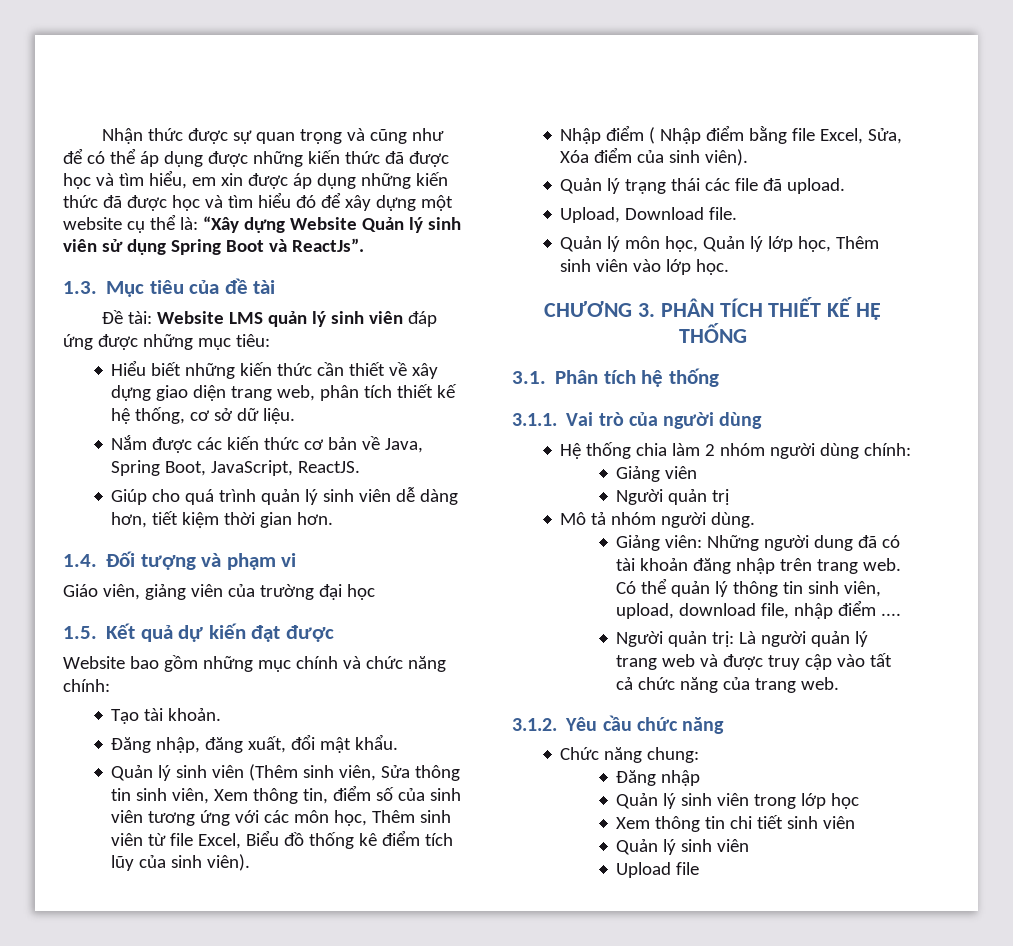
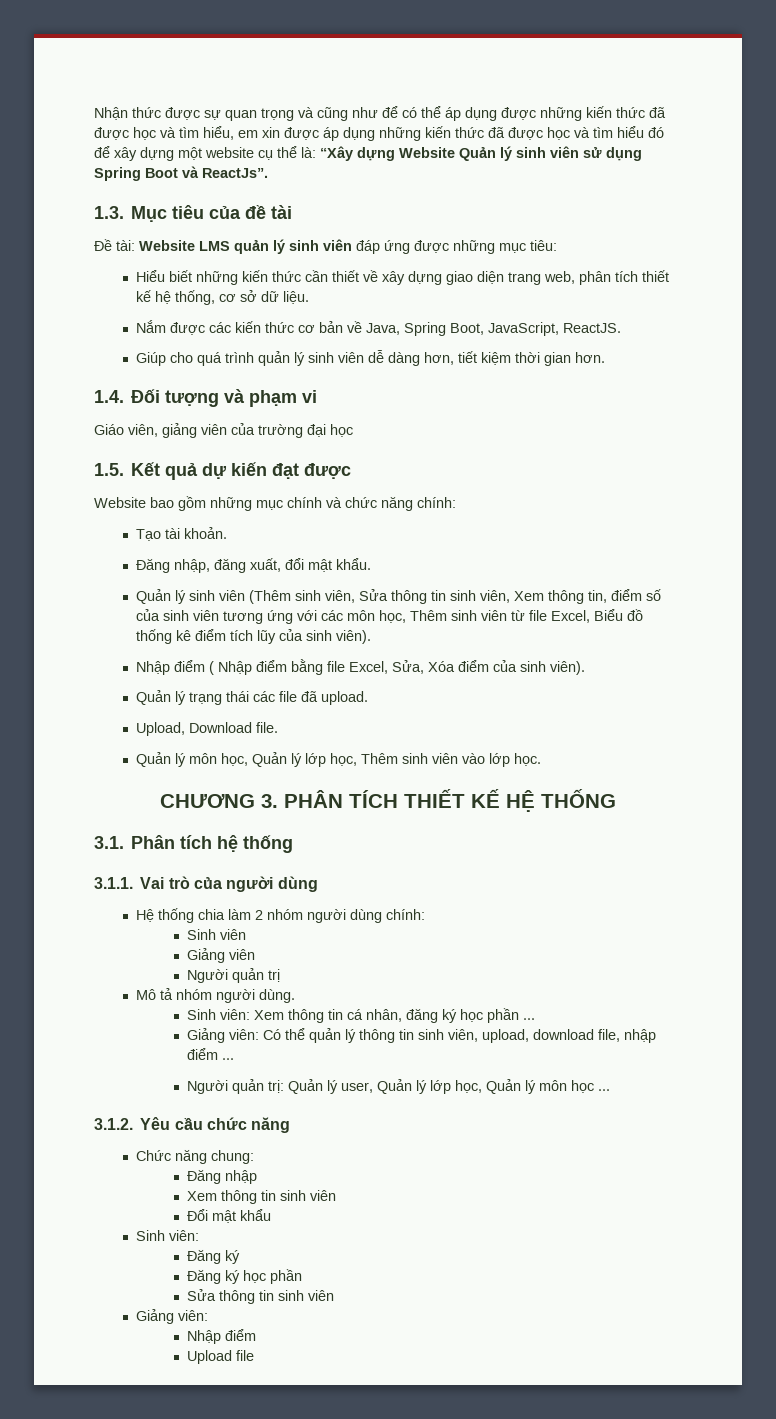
(912, 449) none -> [186,929,246,940] // Sinh viên
[616,535,901,551] [616,558,902,574] Giảng viên: Những người dung đã có tài khoản đăng nhập trên trang web. -> [186,1008,535,1023] [186,1028,259,1043] Sinh viên: Xem thông tin cá nhân, đăng ký học phần ... // Giảng viên:
[881,613,902,616] .... -> [221,1058,234,1060] ...
[739,631,869,647] [616,653,893,670] [616,677,840,693] Là người quản lý trang web và được truy cập vào tất cả chức năng của trang web. -> [287,1079,610,1094] Quản lý user, Quản lý lớp học, Quản lý môn học ...
[616,793,860,809] [616,815,856,832] [616,839,750,855] // Quản lý sinh viên trong lớp học // Xem thông tin chi tiết sinh viên // Quản lý sinh viên -> [186,1190,336,1204] [186,1209,271,1223] [135,1230,199,1241] [186,1249,240,1264] [186,1269,302,1284] [186,1289,334,1304] [135,1309,208,1324] [186,1329,256,1344] // Xem thông tin sinh viên // Đổi mật khẩu // Sinh viên: // Đăng ký // Đăng ký học phần // Sửa thông tin sinh viên // Giảng viên: // Nhập điểm

